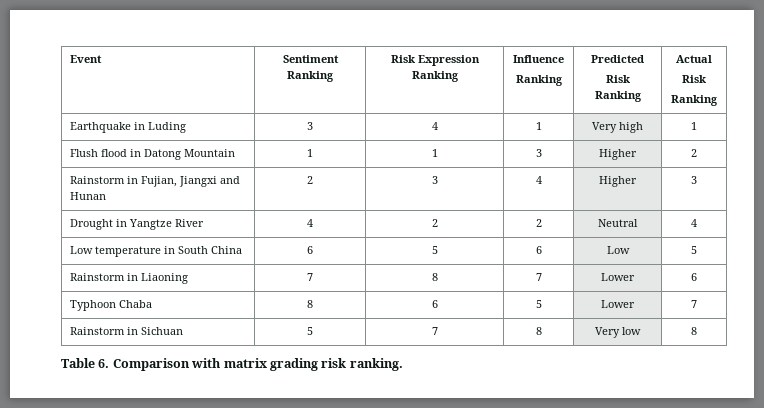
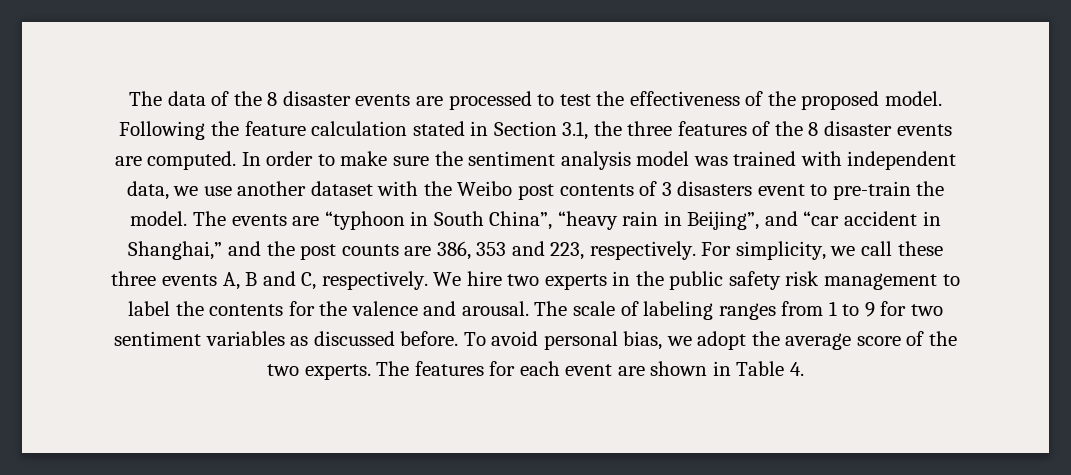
[70,55,103,63] [282,55,339,63] [287,71,334,82] [390,55,480,66] [411,71,459,82] [513,55,564,63] [515,75,563,86] [591,55,644,63] [605,75,630,83] [594,91,642,102] [676,55,712,63] [682,75,706,83] [671,95,718,106] [70,122,187,133] [307,122,313,130] [431,122,438,130] [535,122,542,130] [592,122,643,133] [691,122,697,130] [70,149,236,160] [307,149,313,157] [431,149,438,157] [535,149,542,157] [599,149,637,160] [691,149,697,157] [70,176,241,187] [70,192,107,200] [307,176,313,184] [431,176,438,184] [535,176,542,184] [599,176,637,187] [691,176,697,184] [70,219,205,230] [307,219,313,227] [431,219,438,227] [535,219,542,227] [598,219,638,227] [691,219,697,227] [70,246,243,257] [307,246,313,254] [431,246,438,254] [535,246,542,254] [606,246,630,254] [691,246,697,254] [70,273,189,284] [307,273,313,281] [431,273,438,281] [535,273,542,281] [601,273,635,281] [691,273,697,281] [70,300,153,311] [307,300,313,308] [431,300,438,308] [535,300,542,308] [601,300,635,308] [691,300,697,308] [70,327,184,335] [307,327,313,335] [431,327,438,335] [535,327,542,335] [595,327,641,338] [691,327,697,335] [61,358,403,371] Event | Sentiment Ranking | Risk Expression Ranking | Influence // Ranking | Predicted // Risk Ranking | Actual // Risk // Ranking // Earthquake in Luding | 3 | 4 | 1 | Very high | 1 // Flush flood in Datong Mountain | 1 | 1 | 3 | Higher | 2 // Rainstorm in Fujian, Jiangxi and Hunan | 2 | 3 | 4 | Higher | 3 // Drought in Yangtze River | 4 | 2 | 2 | Neutral | 4 // Low temperature in South China | 6 | 5 | 6 | Low | 5 // Rainstorm in Liaoning | 7 | 8 | 7 | Lower | 6 // Typhoon Chaba | 8 | 6 | 5 | Lower | 7 // Rainstorm in Sichuan | 5 | 7 | 8 | Very low | 8 // Table 6. Comparison with matrix grading risk ranking. -> [129,91,942,110] [119,121,952,140] [114,151,957,170] [126,181,945,200] [130,211,941,230] [128,241,943,260] [111,271,960,290] [128,301,943,320] [113,331,958,350] [267,361,804,380] The data of the 8 disaster events are processed to test the effectiveness of the proposed model. Following the feature calculation stated in Section 3.1, the three features of the 8 disaster events are computed. In order to make sure the sentiment analysis model was trained with independent data, we use another dataset with the Weibo post contents of 3 disasters event to pre-train the model. The events are “typhoon in South China”, “heavy rain in Beijing”, and “car accident in Shanghai,” and the post counts are 386, 353 and 223, respectively. For simplicity, we call these three events A, B and C, respectively. We hire two experts in the public safety risk management to label the contents for the valence and arousal. The scale of labeling ranges from 1 to 9 for two sentiment variables as discussed before. To avoid personal bias, we adopt the average score of the two experts. The features for each event are shown in Table 4.

